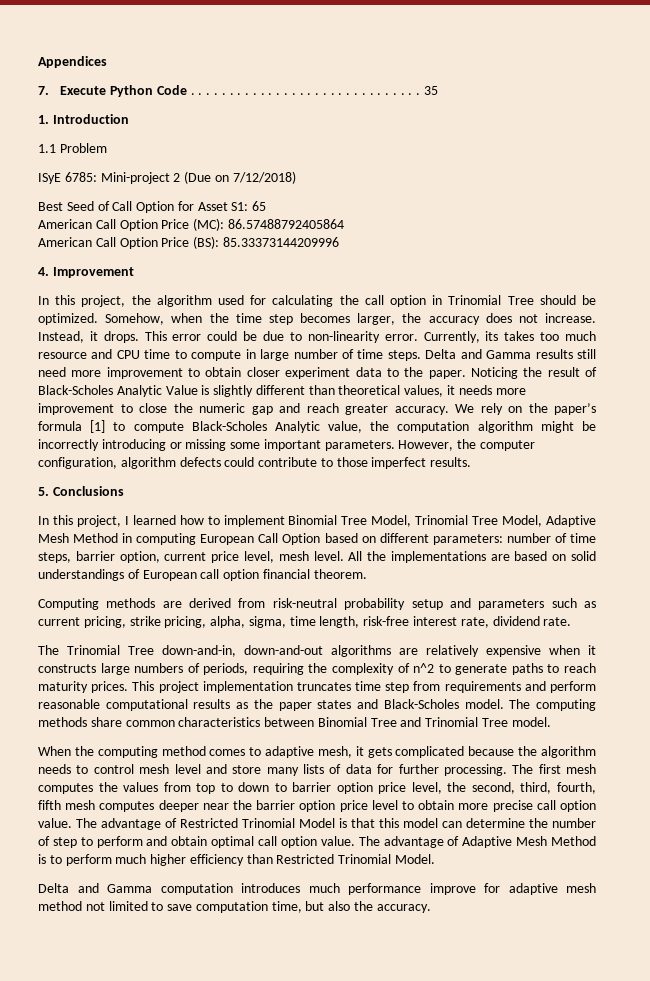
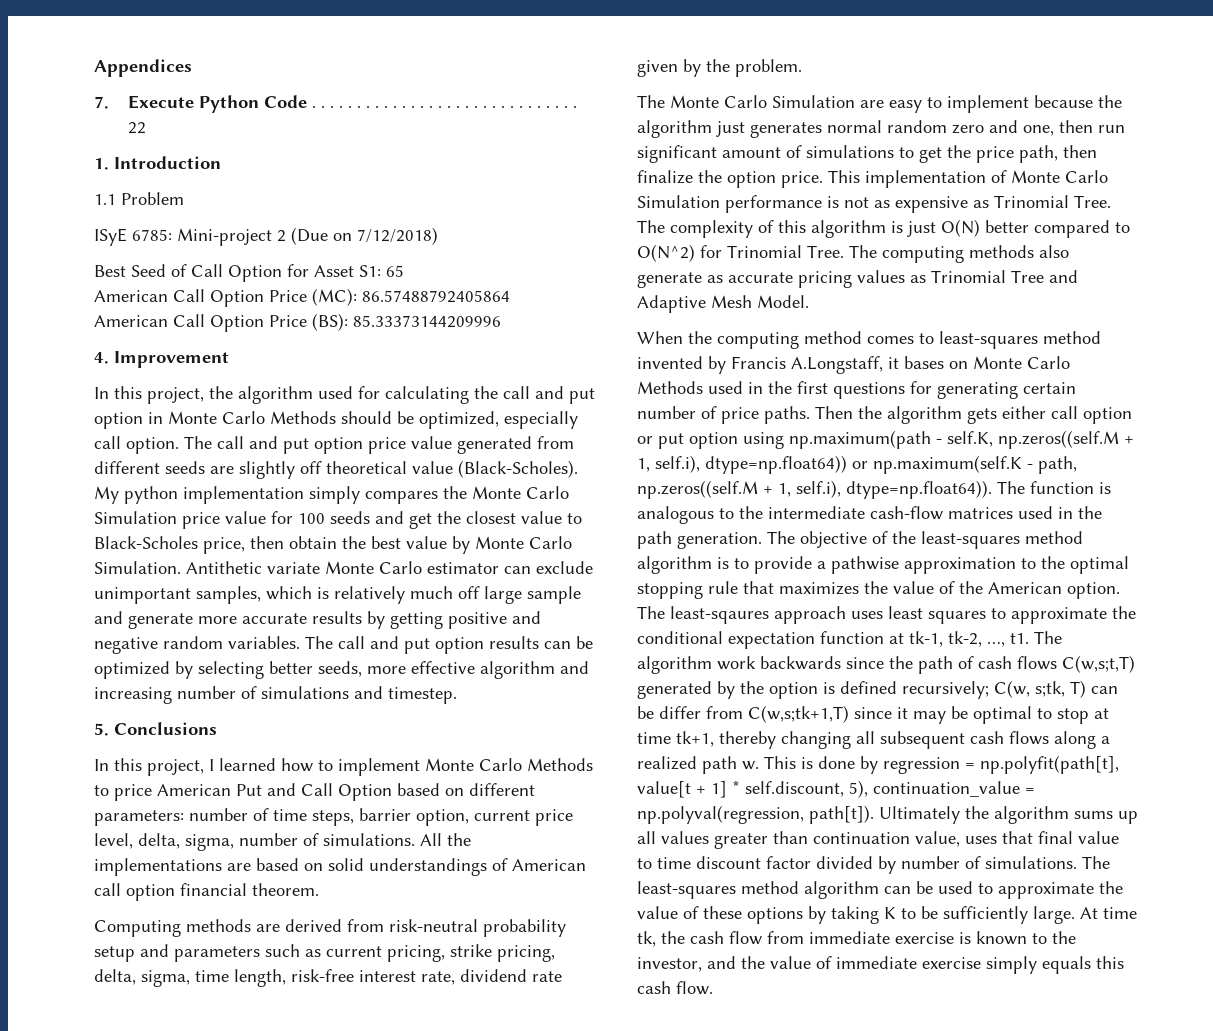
[424,86,439,95] 35 -> [127,122,146,134] 22
[389,295,596,307] [38,313,597,325] [38,331,597,343] [38,349,596,361] [38,367,597,379] [38,385,526,397] [38,403,596,415] [38,420,596,433] [38,439,536,451] [38,457,472,469] option in Trinomial Tree should be optimized. Somehow, when the time step becomes larger, the accuracy does not increase. Instead, it drops. This error could be due to non-linearity error. Currently, its takes too much resource and CPU time to compute in large number of time steps. Delta and Gamma results still need more improvement to obtain closer experiment data to the paper. Noticing the result of Black-Scholes Analytic Value is slightly different than theoretical values, it needs more improvement to close the numeric gap and reach greater accuracy. We rely on the paper’s formula [1] to compute Black-Scholes Analytic value, the computation algorithm might be incorrectly introducing or missing some important parameters. However, the computer configuration, algorithm defects could contribute to those imperfect results. -> [535,386,595,404] [94,411,578,429] [94,436,574,454] [94,460,578,479] [94,486,569,504] [94,511,582,529] [94,536,572,554] [94,561,593,574] [94,586,581,604] [94,611,541,629] [94,636,593,654] [94,661,589,679] [94,686,457,704] and put option in Monte Carlo Methods should be optimized, especially call option. The call and put option price value generated from different seeds are slightly off theoretical value (Black-Scholes). My python implementation simply compares the Monte Carlo Simulation price value for 100 seeds and get the closest value to Black-Scholes price, then obtain the best value by Monte Carlo Simulation. Antithetic variate Monte Carlo estimator can exclude unimportant samples, which is relatively much off large sample and generate more accurate results by getting positive and negative random variables. The call and put option results can be optimized by selecting better seeds, more effective algorithm and increasing number of simulations and timestep.
[288,515,597,527] [38,533,255,545] Binomial Tree Model, Trinomial Tree Model, Adaptive Mesh Method in computing European -> [425,758,593,771] [94,783,296,801] Monte Carlo Methods to price American Put and
[278,551,344,561] mesh level. -> [138,833,415,851] delta, sigma, number of simulations.
[142,570,197,581] European -> [512,859,586,871] American
[210,616,246,628] alpha, -> [94,969,136,985] delta,
[543,617,572,626] [38,645,596,657] [38,663,596,675] [38,681,596,693] [38,699,597,711] [38,717,551,727] rate. // The Trinomial Tree down-and-in, down-and-out algorithms are relatively expensive when it constructs large numbers of periods, requiring the complexity of n^2 to generate paths to reach maturity prices. This project implementation truncates time step from requirements and perform reasonable computational results as the paper states and Black-Scholes model. The computing methods share common characteristics between Binomial Tree and Trinomial Tree model. -> [532,971,562,982] [637,59,802,77] [637,95,1122,113] [637,120,1125,138] [637,145,1097,163] [637,170,1108,188] [637,195,1111,213] [637,219,1130,238] [637,244,1069,263] [637,270,1078,288] [637,295,809,313] rate given by the problem. // The Monte Carlo Simulation are easy to implement because the algorithm just generates normal random zero and one, then run significant amount of simulations to get the price path, then finalize the option price. This implementation of Monte Carlo Simulation performance is not as expensive as Trinomial Tree. The complexity of this algorithm is just O(N) better compared to O(N^2) for Trinomial Tree. The computing methods also generate as accurate pricing values as Trinomial Tree and Adaptive Mesh Model.
[265,746,597,758] [38,764,596,776] [38,782,596,794] [38,800,596,812] [38,818,596,830] [38,836,596,848] [38,854,436,866] [38,883,596,895] [38,901,431,913] adaptive mesh, it gets complicated because the algorithm needs to control mesh level and store many lists of data for further processing. The first mesh computes the values from top to down to barrier option price level, the second, third, fourth, fifth mesh computes deeper near the barrier option price level to obtain more precise call option value. The advantage of Restricted Trinomial Model is that this model can determine the number of step to perform and obtain optimal call option value. The advantage of Adaptive Mesh Method is to perform much higher efficiency than Restricted Trinomial Model. // Delta and Gamma computation introduces much performance improve for adaptive mesh method not limited to save computation time, but also the accuracy. -> [939,331,1101,349] [637,356,1070,374] [637,381,1076,399] [637,406,1132,424] [637,430,1134,449] [637,455,1077,474] [637,480,1111,499] [637,506,1102,524] [637,531,1083,549] [637,556,1129,574] [637,581,1120,599] [637,606,1136,624] [637,631,1062,649] [637,655,1135,674] [637,680,1118,699] [637,705,1109,724] [637,731,1110,749] [637,755,1119,774] [637,780,1035,798] [637,805,1138,824] [637,831,1119,849] [637,856,1110,874] [637,881,1123,899] [637,906,1137,924] [637,931,1076,947] [637,956,1124,974] [637,981,713,995] least-squares method invented by Francis A.Longstaff, it bases on Monte Carlo Methods used in the first questions for generating certain number of price paths. Then the algorithm gets either call option or put option using np.maximum(path - self.K, np.zeros((self.M + 1, self.i), dtype=np.float64)) or np.maximum(self.K - path, np.zeros((self.M + 1, self.i), dtype=np.float64)). The function is analogous to the intermediate cash-flow matrices used in the path generation. The objective of the least-squares method algorithm is to provide a pathwise approximation to the optimal stopping rule that maximizes the value of the American option. The least-sqaures approach uses least squares to approximate the conditional expectation function at tk-1, tk-2, …, t1. The algorithm work backwards since the path of cash flows C(w,s;t,T) generated by the option is defined recursively; C(w, s;tk, T) can be differ from C(w,s;tk+1,T) since it may be optimal to stop at time tk+1, thereby changing all subsequent cash flows along a realized path w. This is done by regression = np.polyfit(path[t], value[t + 1] * self.discount, 5), continuation_value = np.polyval(regression, path[t]). Ultimately the algorithm sums up all values greater than continuation value, uses that final value to time discount factor divided by number of simulations. The least-squares method algorithm can be used to approximate the value of these options by taking K to be sufficiently large. At time tk, the cash flow from immediate exercise is known to the investor, and the value of immediate exercise simply equals this cash flow.

